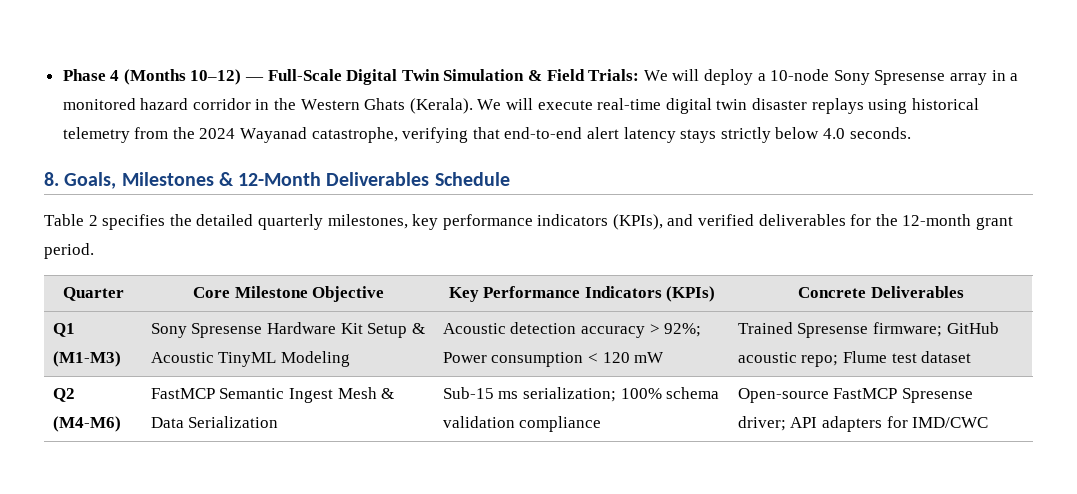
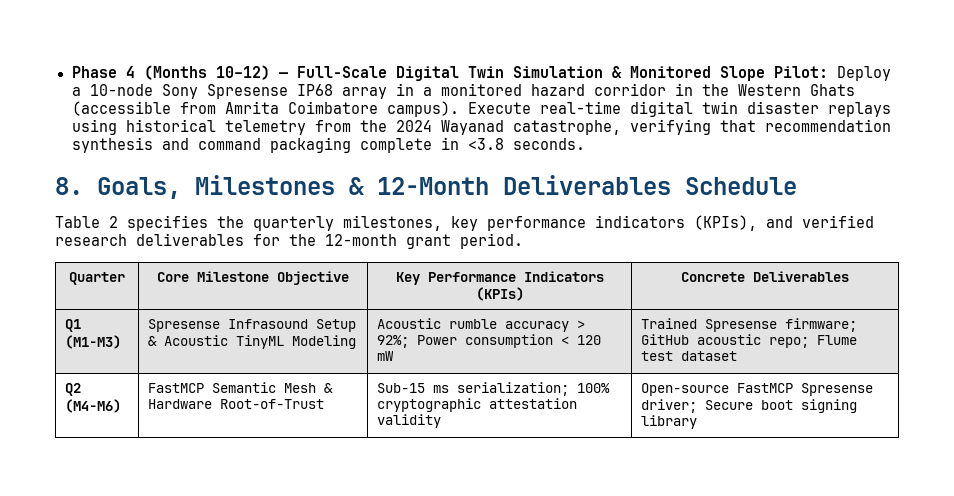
[546,69,753,85] Field Trials: We will deploy -> [629,66,891,81] Monitored Slope Pilot: Deploy
(946, 77) none -> [296,84,333,96] IP68
[409,98,593,114] (Kerala). We will execute -> [71,101,531,117] (accessible from Amrita Coimbatore campus). Execute
[504,127,845,143] end-to-end alert latency stays strictly below 4.0 -> [764,119,891,132] [71,137,504,153] recommendation synthesis and command packaging complete in <3.8
[196,214,254,226] detailed -> (244, 222) none
(755, 220) none -> [55,234,127,246] research
[150,322,363,338] Sony Spresense Hardware Kit -> [147,319,308,332] Spresense Infrasound
[510,322,577,334] detection -> [448,319,497,329] rumble
[289,388,334,403] Ingest -> (276, 387) none
[150,416,279,428] Data Serialization -> [147,399,324,409] Hardware Root-of-Trust
[666,387,720,399] [442,416,602,432] schema validation compliance -> [376,398,577,412] [376,414,441,428] cryptographic attestation validity
[790,416,989,432] API adapters for IMD/CWC -> [704,399,857,413] [640,415,697,429] Secure boot signing library

